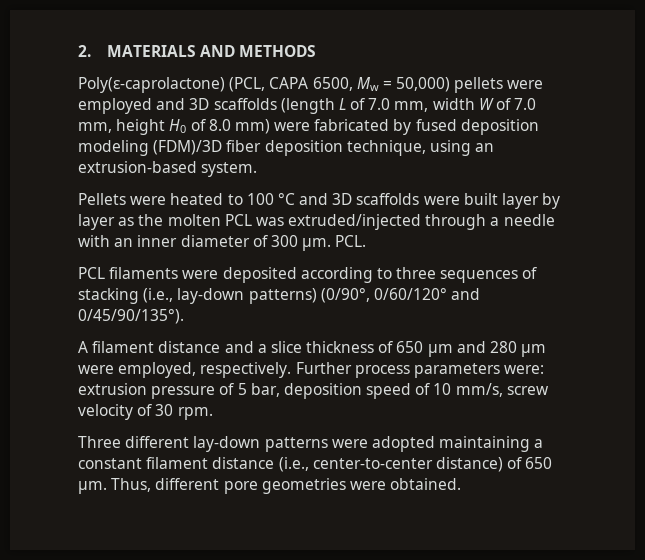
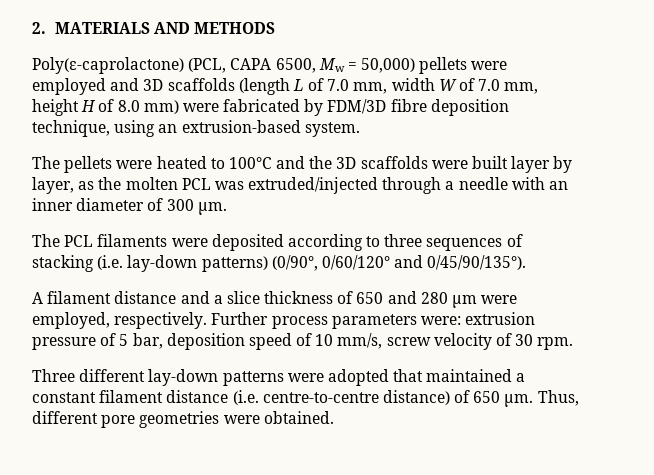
[169,119,187,133] H0 -> [81,100,97,112] H
[415,119,539,135] [78,140,262,156] fused deposition modeling (FDM)/3D fiber -> [327,99,427,114] FDM/3D fibre
[78,193,126,205] Pellets -> [32,156,113,173] The pellets
[246,193,329,205] 100 °C and -> [228,156,333,169] 100°C and the
[78,214,115,230] layer -> [32,177,74,194] layer,
[335,235,367,247] PCL. // -> [32,234,60,247] // The
[143,288,174,303] (i.e., -> [97,255,124,270] (i.e.
[427,344,453,357] µm -> (384, 298) none
[439,436,531,452] maintaining -> [393,369,513,382] that maintained
[278,457,433,472] (i.e., center-to-center -> [232,390,379,405] (i.e. centre-to-centre

